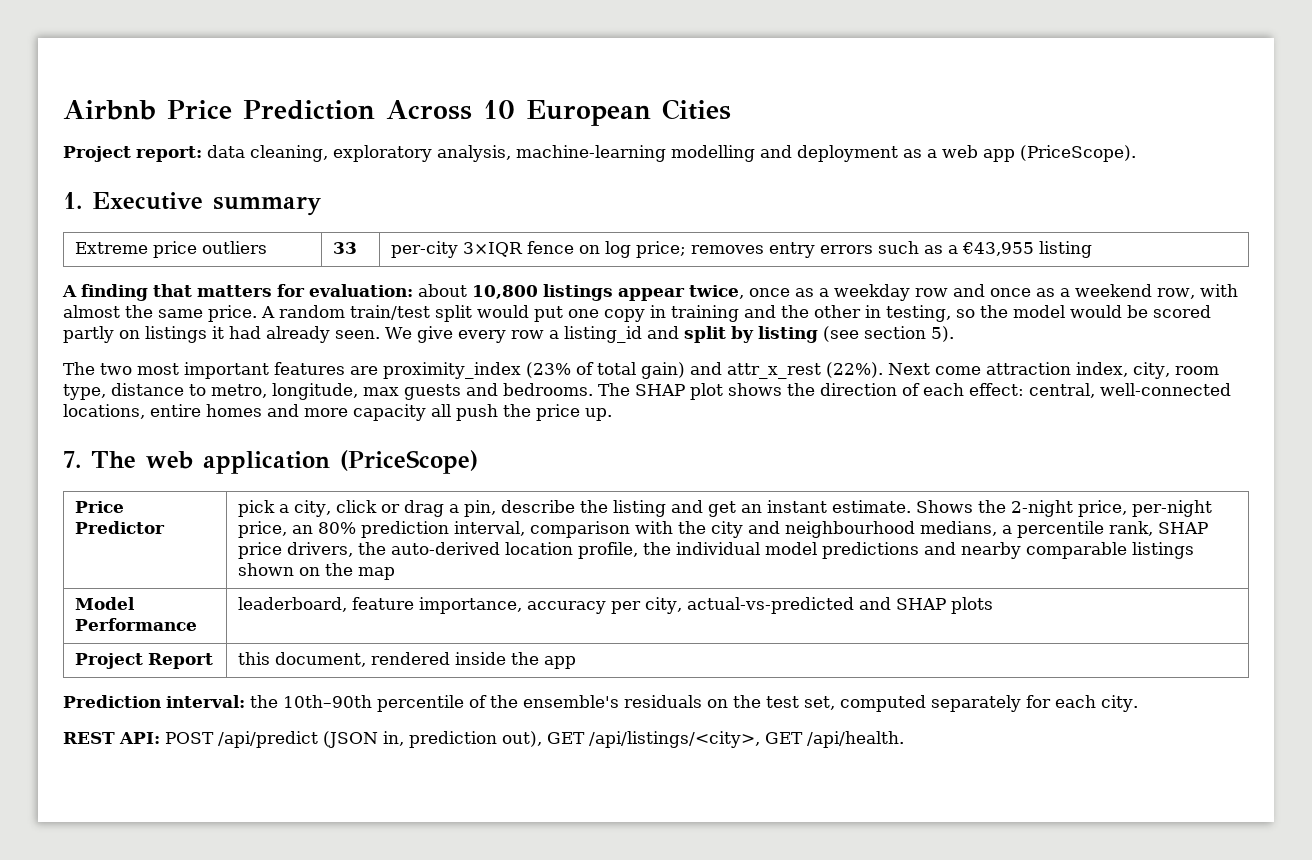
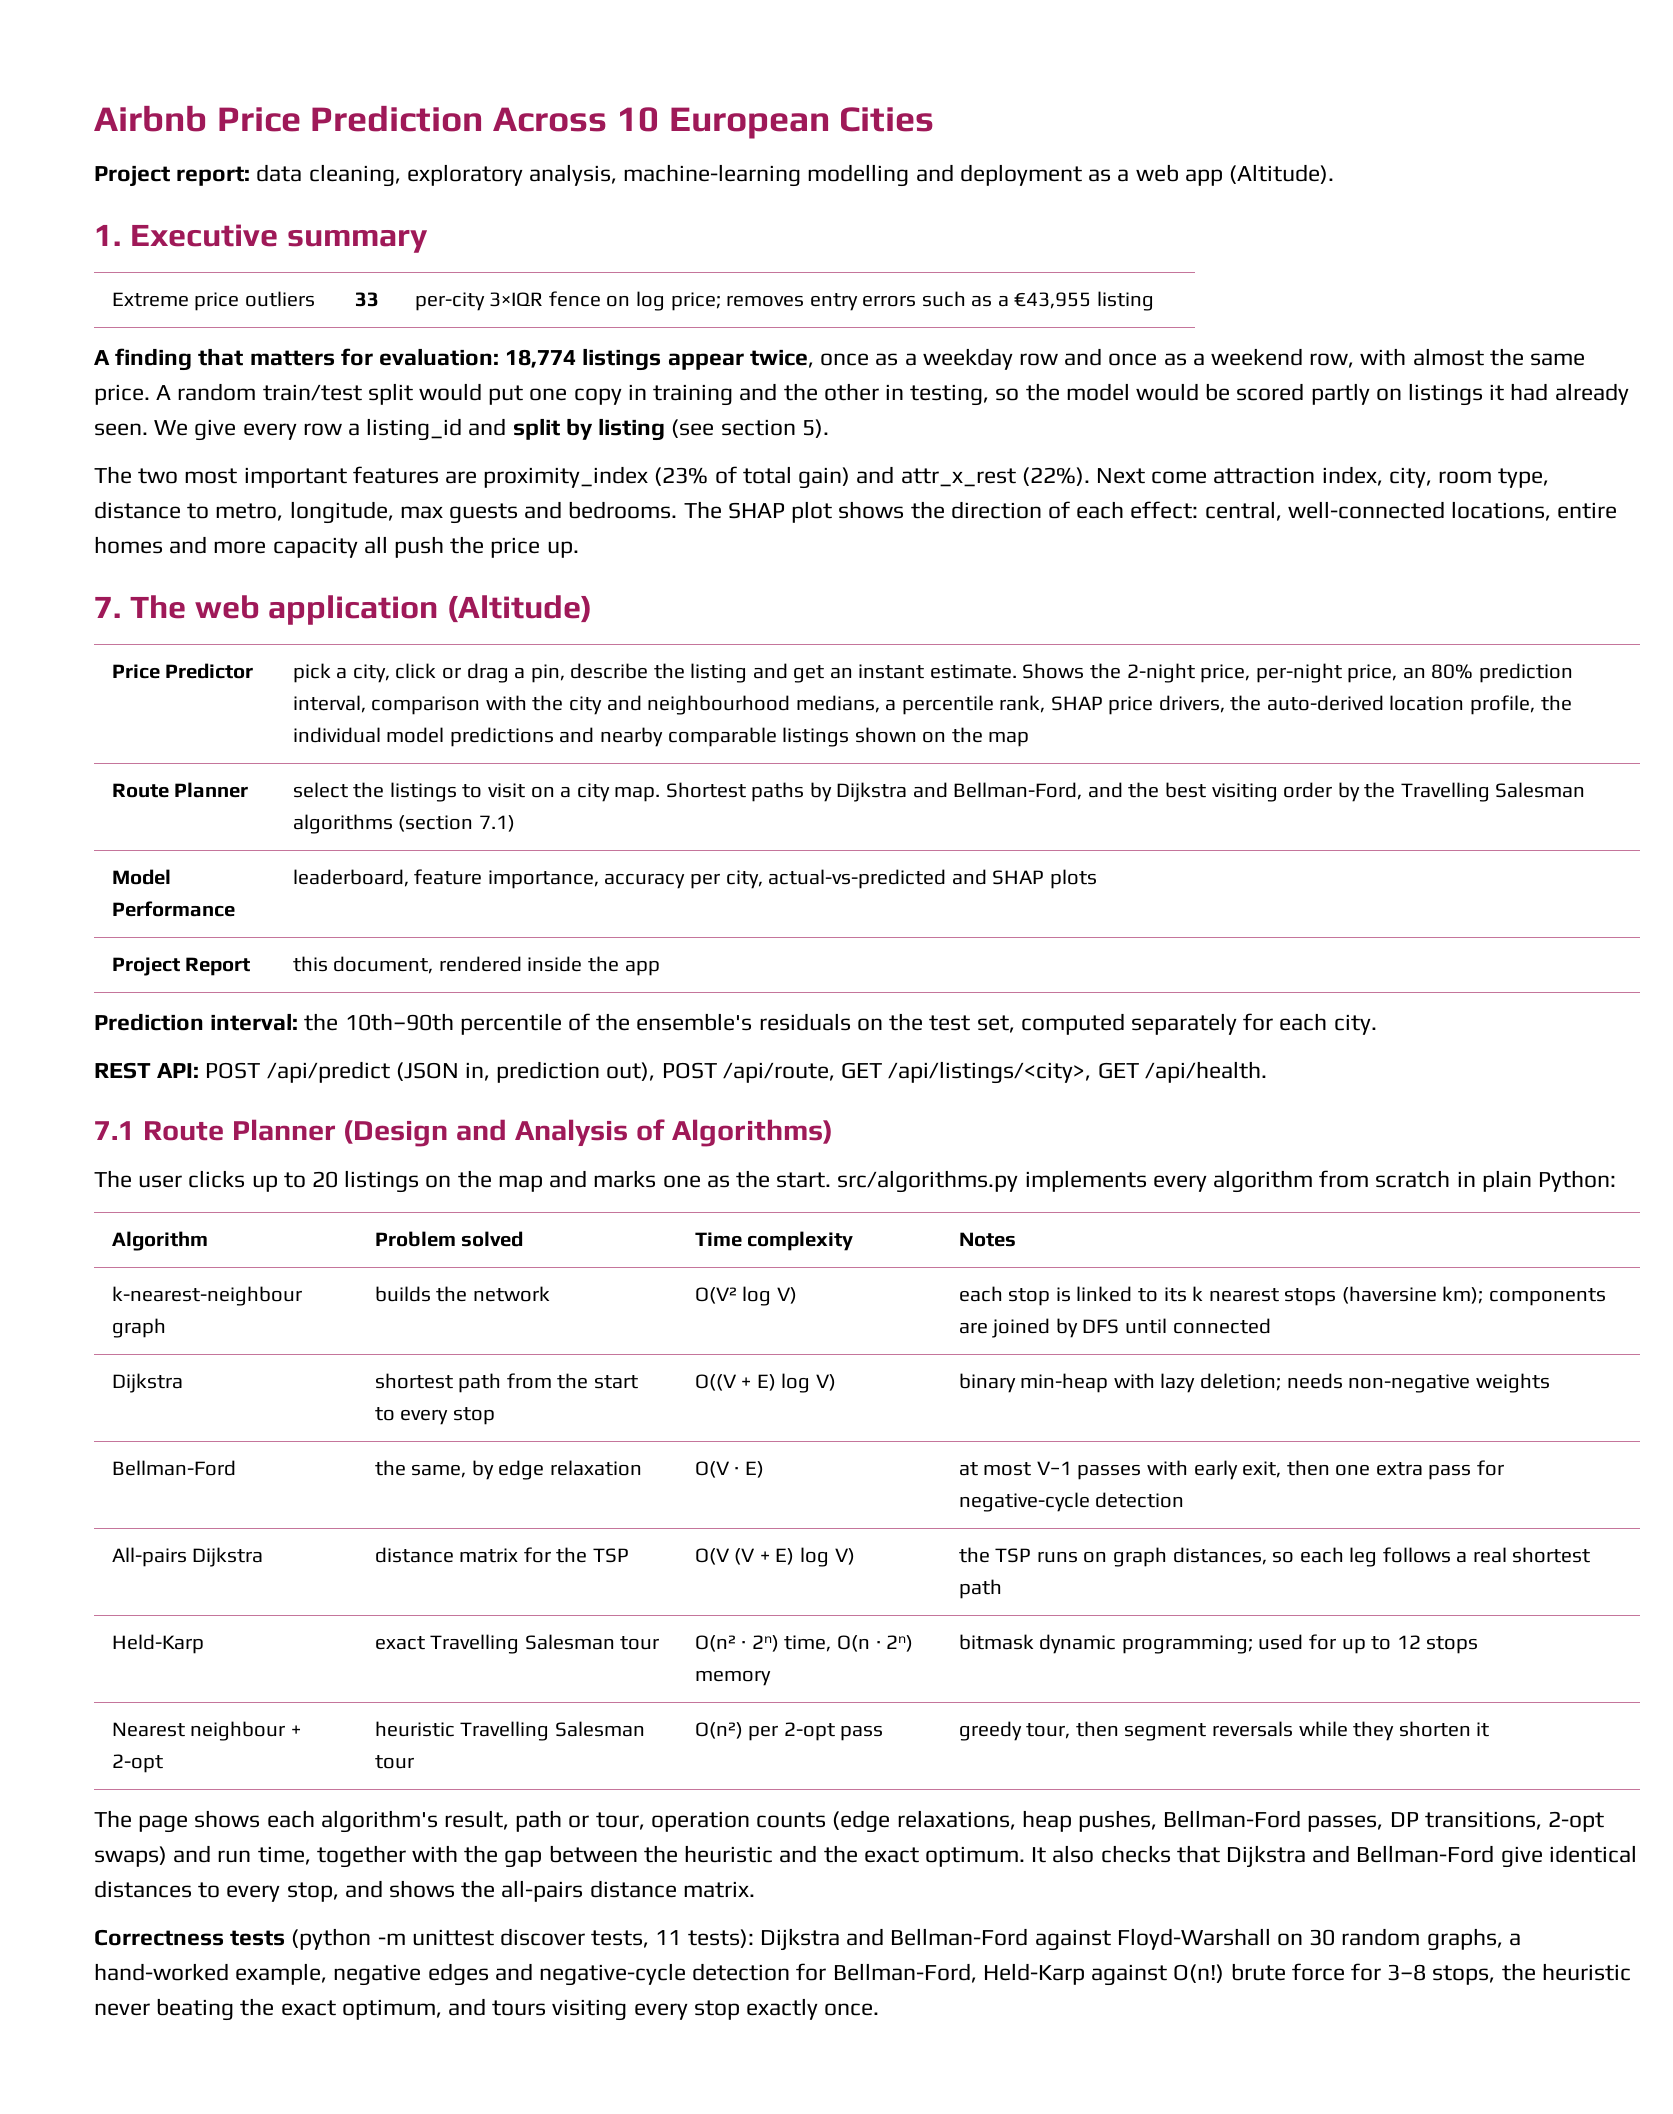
[1020,145,1136,162] (PriceScope). -> [1228,164,1334,184] (Altitude).
[418,284,538,299] about 10,800 -> [505,349,577,368] 18,774
[340,450,478,474] (PriceScope) -> [447,595,593,623] (Altitude)
(396, 573) none -> [111,782,249,798] [292,782,1586,802] [292,814,515,834] // Route Planner | select the listings to visit on a city map. Shortest paths by Dijkstra and Bellman-Ford, and the best visiting order by the Travelling Salesman algorithms (section 7.1)
(542, 739) none -> [661,1062,835,1083] POST /api/route,
(904, 739) none -> [94,1119,833,1147] [94,1170,1617,1193] [111,1231,208,1251] [374,1231,524,1247] [694,1231,854,1251] [958,1232,1016,1247] [111,1286,302,1306] [111,1318,166,1338] [374,1286,550,1302] [694,1286,797,1306] [958,1286,1606,1306] [958,1318,1271,1338] [111,1373,183,1393] [374,1373,639,1393] [374,1407,495,1425] [694,1373,837,1393] [958,1373,1550,1393] [111,1460,236,1476] [374,1460,643,1480] [694,1461,764,1478] [958,1460,1504,1480] [958,1492,1185,1512] [111,1547,264,1567] [374,1547,630,1563] [694,1547,855,1567] [958,1547,1591,1567] [958,1579,1002,1599] [111,1634,204,1654] [374,1634,660,1654] [694,1635,914,1652] [694,1670,771,1686] [958,1634,1479,1654] [111,1721,301,1741] [111,1754,163,1773] [374,1721,645,1741] [374,1755,414,1769] [694,1722,884,1741] [958,1721,1490,1741] [94,1810,1604,1833] [94,1845,1637,1868] [94,1880,755,1902] [94,1928,1521,1951] [94,1963,1631,1986] [94,1998,880,2021] // 7.1 Route Planner (Design and Analysis of Algorithms) // The user clicks up to 20 listings on the map and marks one as the start. src/algorithms.py implements every algorithm from scratch in plain Python: // Algorithm | Problem solved | Time complexity | Notes // k-nearest-neighbour graph | builds the network | O(V² log V) | each stop is linked to its k nearest stops (haversine km); components are joined by DFS until connected // Dijkstra | shortest path from the start to every stop | O((V + E) log V) | binary min-heap with lazy deletion; needs non-negative weights // Bellman-Ford | the same, by edge relaxation | O(V · E) | at most V−1 passes with early exit, then one extra pass for negative-cycle detection // All-pairs Dijkstra | distance matrix for the TSP | O(V (V + E) log V) | the TSP runs on graph distances, so each leg follows a real shortest path // Held-Karp | exact Travelling Salesman tour | O(n² · 2ⁿ) time, O(n · 2ⁿ) memory | bitmask dynamic programming; used for up to 12 stops // Nearest neighbour + 2-opt | heuristic Travelling Salesman tour | O(n²) per 2-opt pass | greedy tour, then segment reversals while they shorten it // The page shows each algorithm's result, path or tour, operation counts (edge relaxations, heap pushes, Bellman-Ford passes, DP transitions, 2-opt swaps) and run time, together with the gap between the heuristic and the exact optimum. It also checks that Dijkstra and Bellman-Ford give identical distances to every stop, and shows the all-pairs distance matrix. // Correctness tests (python -m unittest discover tests, 11 tests): Dijkstra and Bellman-Ford against Floyd-Warshall on 30 random graphs, a hand-worked example, negative edges and negative-cycle detection for Bellman-Ford, Held-Karp against O(n!) brute force for 3–8 stops, the heuristic never beating the exact optimum, and tours visiting every stop exactly once.

